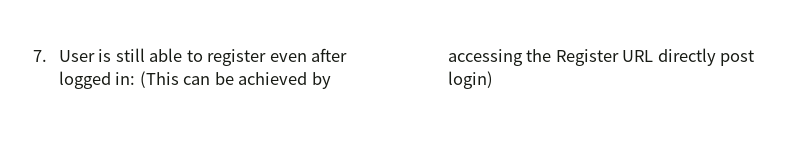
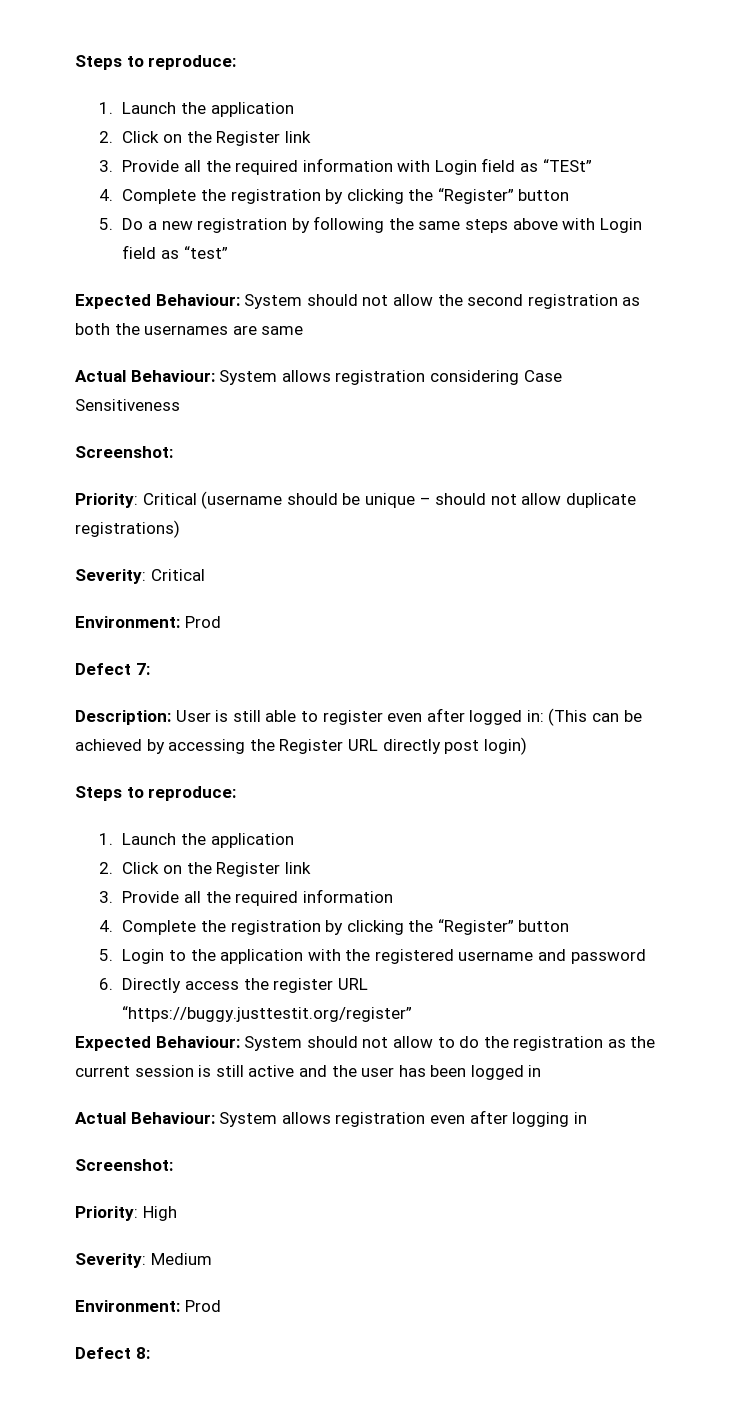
[33,50,47,62] 7. -> [75,55,237,70] [98,102,294,117] [98,131,311,146] [98,158,592,175] [98,188,570,204] [98,216,642,233] [122,245,228,259] [75,294,641,309] [75,323,304,335] [75,370,562,385] [75,399,180,411] [75,446,173,458] [75,491,636,509] [75,520,180,538] [75,569,205,584] [75,616,221,628] [75,663,150,675] [75,710,171,725] Steps to reproduce: // 1. Launch the application // 2. Click on the Register link // 3. Provide all the required information with Login field as “TESt” // 4. Complete the registration by clicking the “Register” button // 5. Do a new registration by following the same steps above with Login field as “test” // Expected Behaviour: System should not allow the second registration as both the usernames are same // Actual Behaviour: System allows registration considering Case Sensitiveness // Screenshot: // Priority: Critical (username should be unique – should not allow duplicate registrations) // Severity: Critical // Environment: Prod // Defect 7: // Description:
(493, 80) none -> [75,786,237,801] [98,833,294,848] [98,862,311,877] [98,889,393,906] [98,919,570,935] [98,949,646,964] [98,978,368,993] [122,1006,413,1022] [75,1036,656,1051] [75,1065,542,1080] [75,1110,587,1127] [75,1159,173,1171] [75,1206,177,1221] [75,1253,212,1268] [75,1300,221,1312] [75,1347,150,1359] // Steps to reproduce: // 1. Launch the application // 2. Click on the Register link // 3. Provide all the required information // 4. Complete the registration by clicking the “Register” button // 5. Login to the application with the registered username and password // 6. Directly access the register URL “https://buggy.justtestit.org/register” // Expected Behaviour: System should not allow to do the registration as the current session is still active and the user has been logged in // Actual Behaviour: System allows registration even after logging in // Screenshot: // Priority: High // Severity: Medium // Environment: Prod // Defect 8:

